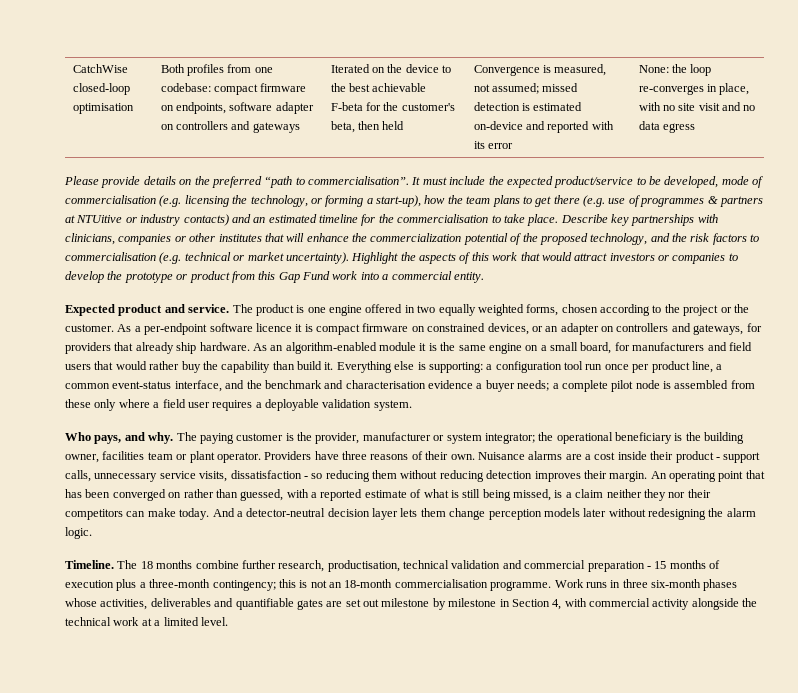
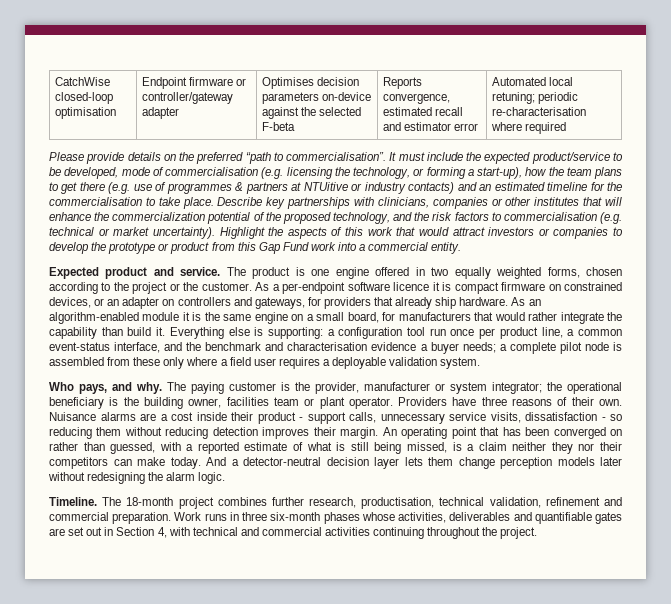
[160,64,273,76] [160,83,307,95] [160,102,314,114] [160,121,300,133] [330,64,452,73] [330,83,427,92] [330,102,455,111] [330,121,405,133] [473,64,607,76] [473,83,579,94] [473,102,583,111] [473,121,614,133] [473,141,513,149] [638,64,712,76] [638,83,750,95] [638,102,756,111] [638,121,695,133] Both profiles from one codebase: compact firmware on endpoints, software adapter on controllers and gateways | Iterated on the device to the best achievable F-beta for the customer's beta, then held | Convergence is measured, not assumed; missed detection is estimated on-device and reported with its error | None: the loop re-converges in place, with no site visit and no data egress -> [142,77,247,89] [142,92,234,104] [142,107,180,119] [262,77,360,89] [262,92,372,104] [262,107,362,119] [262,122,296,131] [383,77,423,89] [383,93,451,104] [383,107,464,116] [383,122,479,131] [492,77,574,86] [492,92,579,104] [492,107,587,116] [491,122,567,134] Endpoint firmware or controller/gateway adapter | Optimises decision parameters on-device against the selected F-beta | Reports convergence, estimated recall and estimator error | Automated local retuning; periodic re-characterisation where required
[707,342,752,351] [65,364,91,370] and field users -> (471, 316) none
[181,361,201,373] buy -> [560,312,604,324] integrate
[140,560,239,569] 18 months combine -> [126,497,267,509] 18-month project combines
[451,560,720,572] [65,579,552,591] validation and commercial preparation - 15 months of execution plus a three-month contingency; this is not an 18-month commercialisation programme. -> [489,497,622,508] [49,512,172,524] validation, refinement and commercial preparation.
[381,598,497,610] milestone by milestone -> (103, 531) none
[589,598,758,610] [65,617,228,626] commercial activity alongside the technical work at a limited level. -> [192,527,538,539] technical and commercial activities continuing throughout the project.

